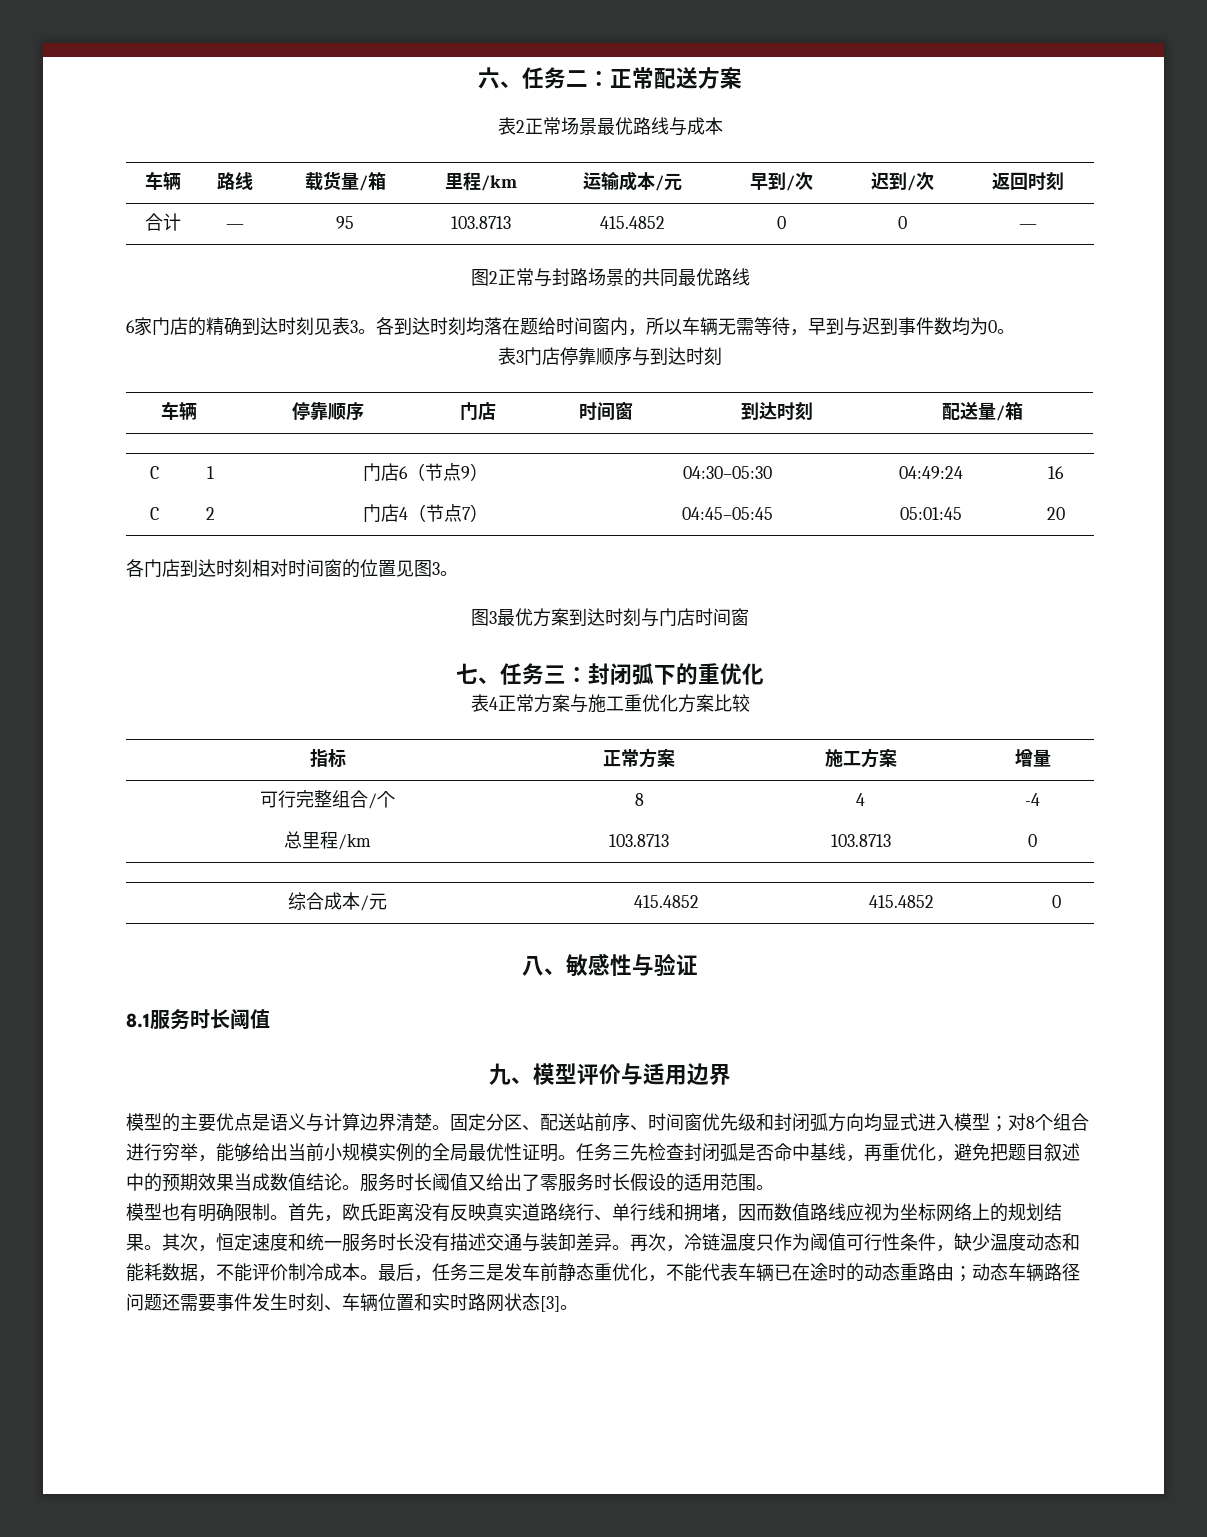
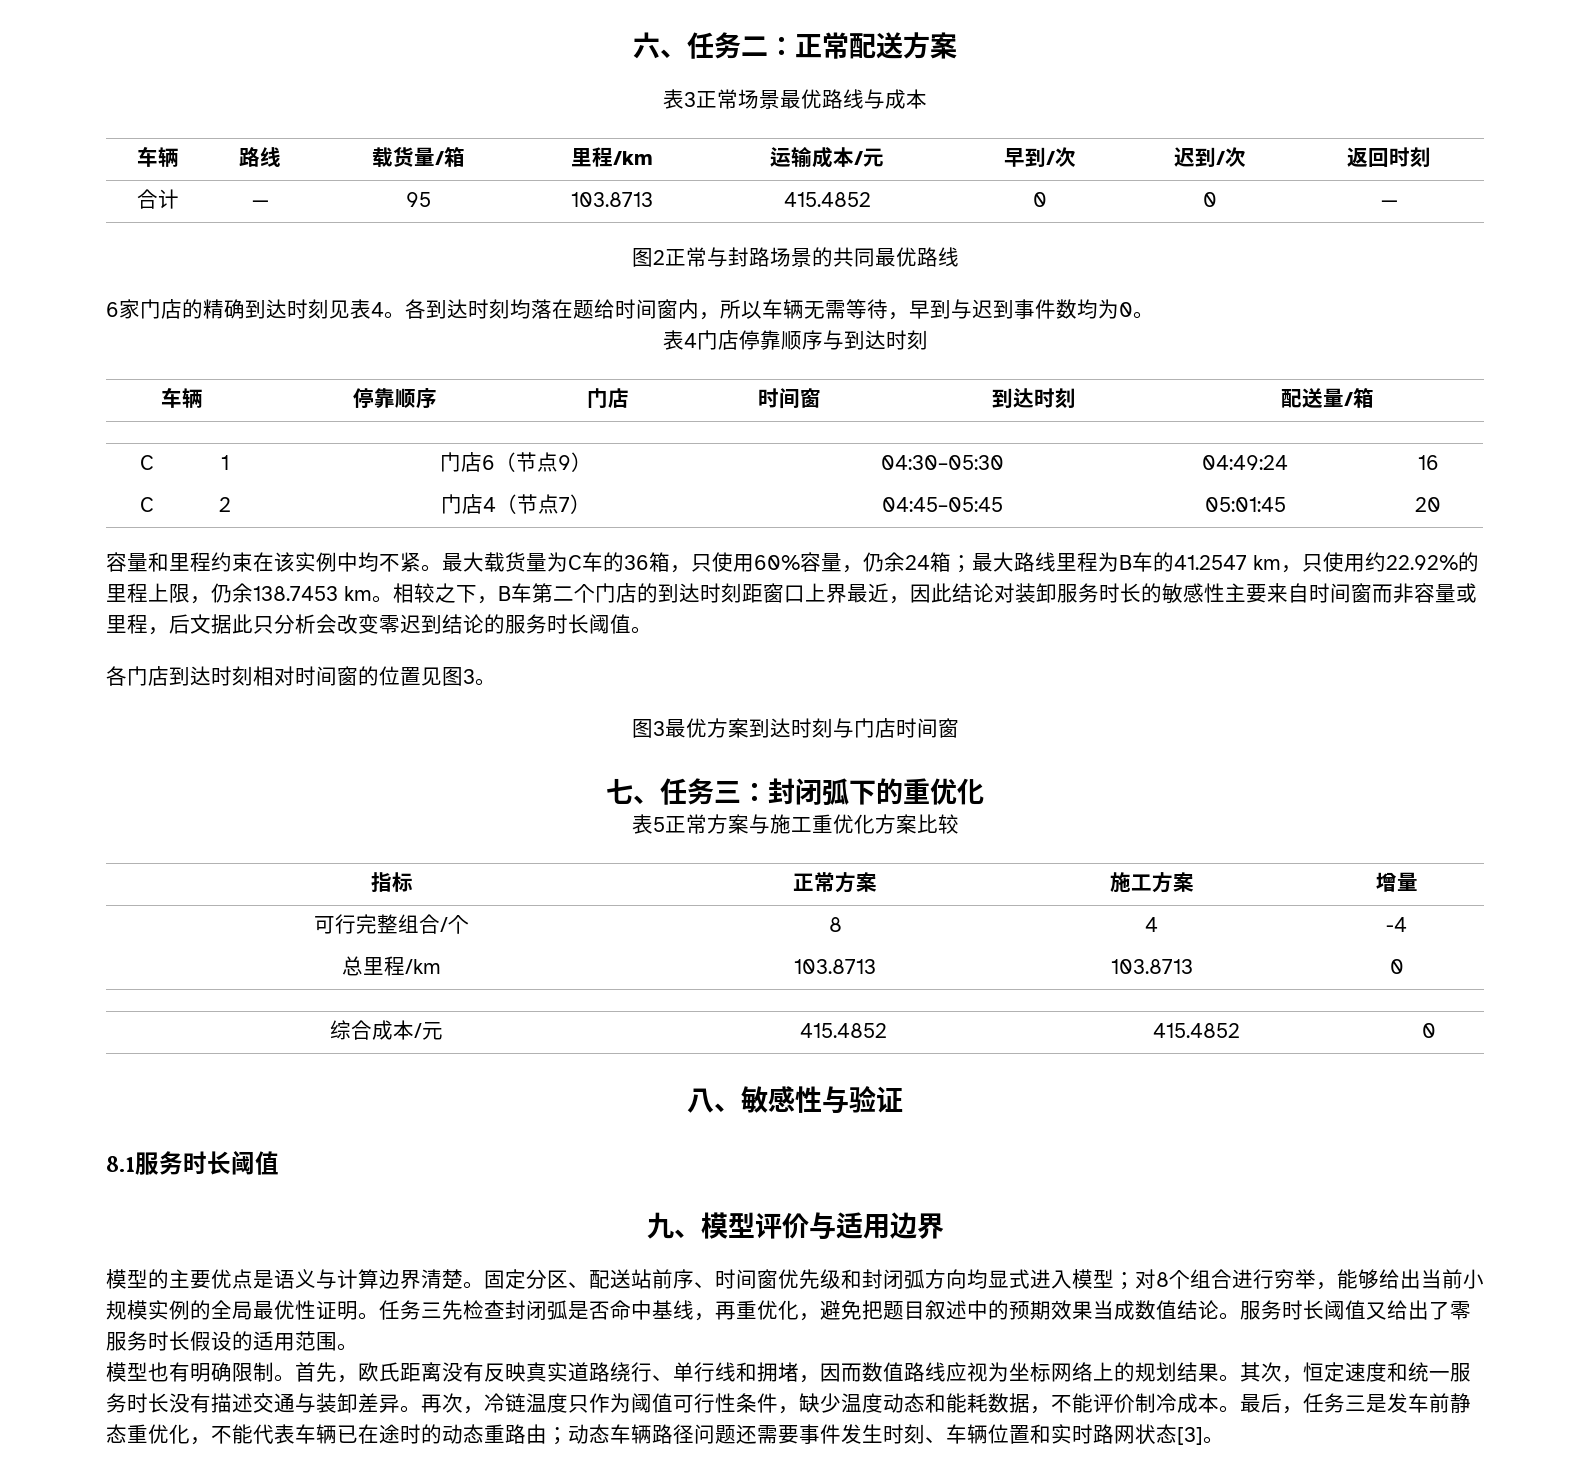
[515,120,525,133] 2 -> [684,92,696,107] 3
[350,320,358,333] 3 -> [371,302,384,317] 4
[516,350,524,363] 3 -> [683,333,697,348] 4
(1065, 513) none -> [106,552,1479,573] [106,583,1477,604] [106,614,652,635] // 容量和里程约束在该实例中均不紧。最大载货量为C车的36箱，只使用60%容量，仍余24箱；最大路线里程为B车的41.2547 km，只使用约22.92%的里程上限，仍余138.7453 km。相较之下，B车第二个门店的到达时刻距窗口上界最近，因此结论对装卸服务时长的敏感性主要来自时间窗而非容量或里程，后文据此只分析会改变零迟到结论的服务时长阈值。
[488,697,498,710] 4 -> [652,817,665,832] 5

